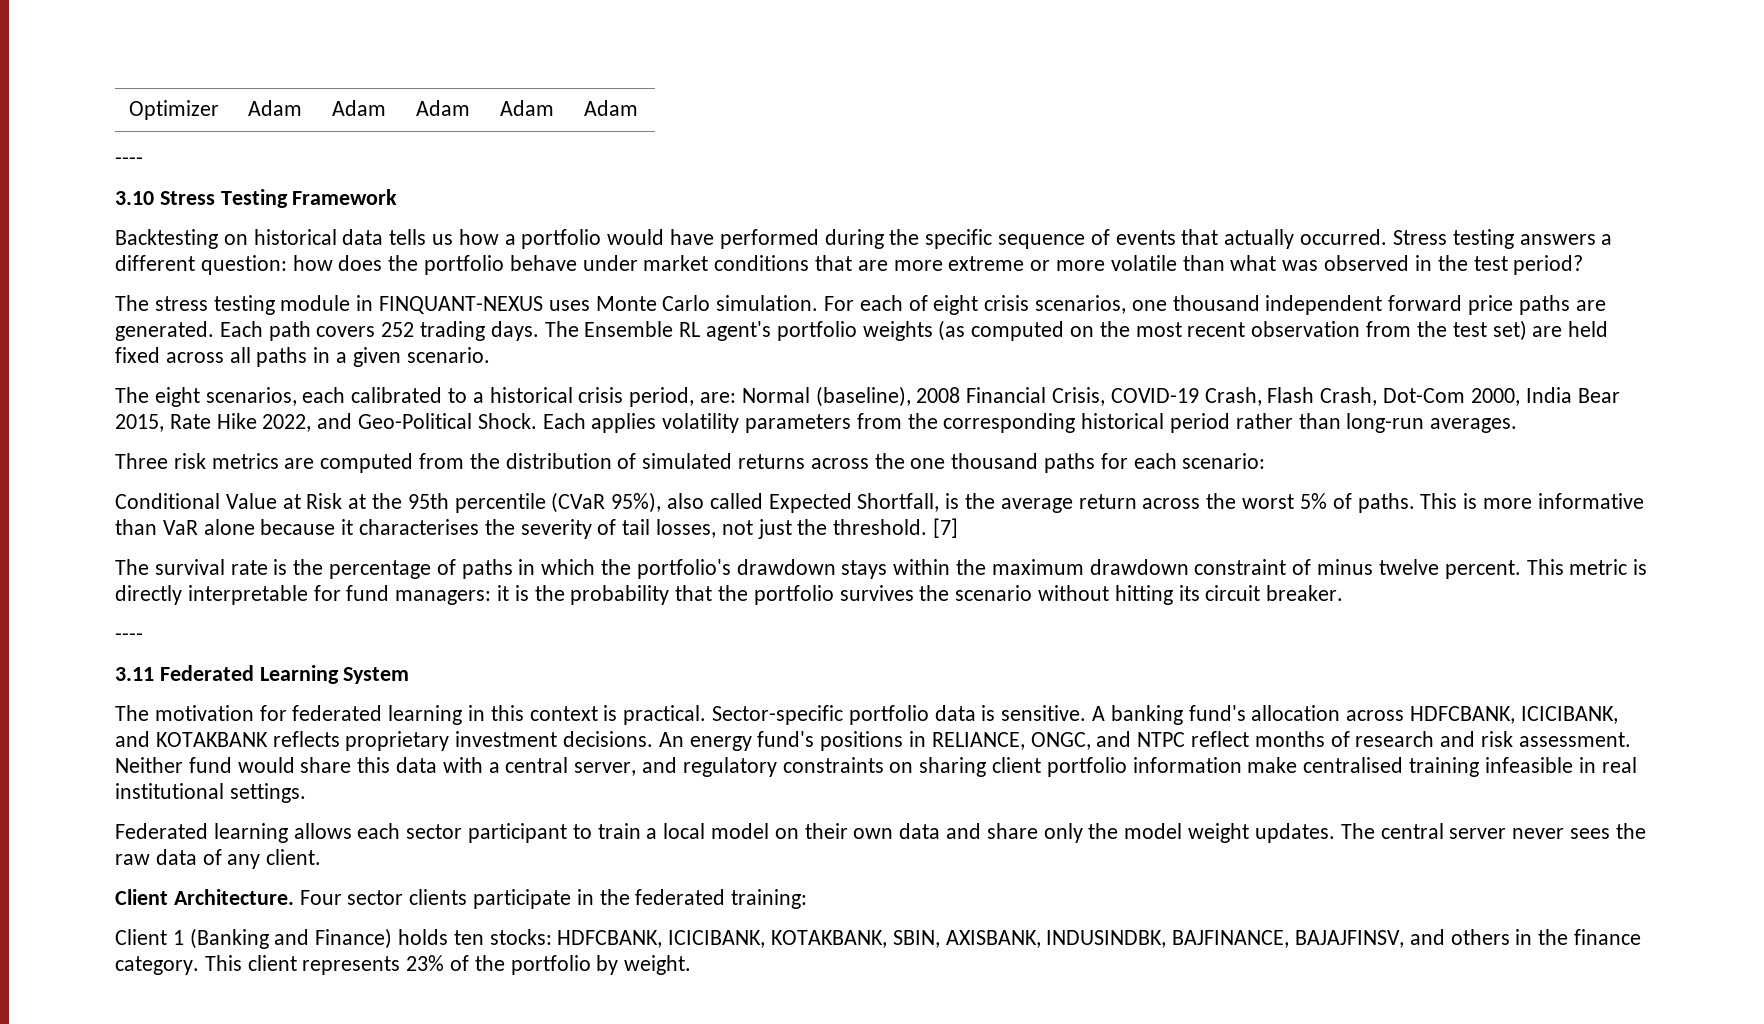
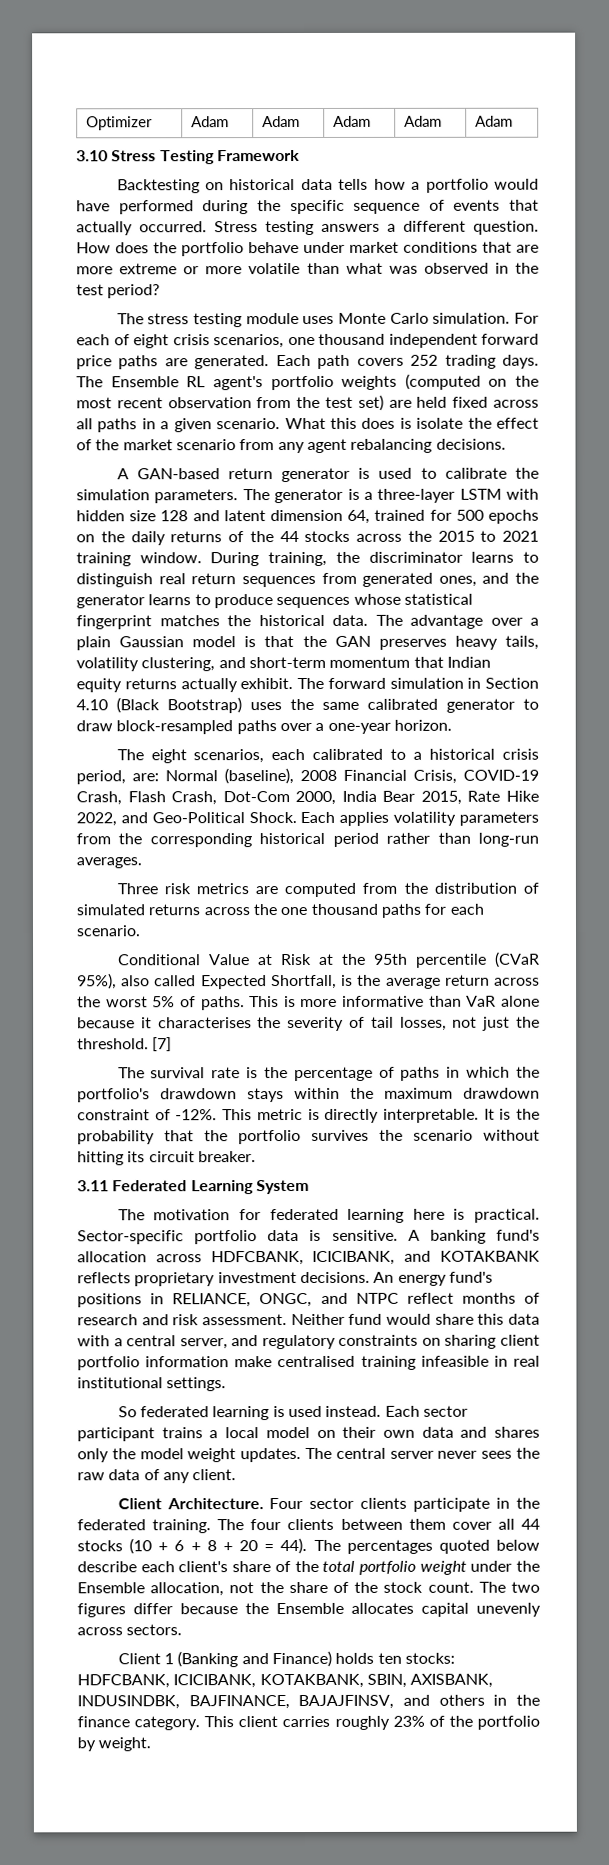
[115,157,143,165] // ---- -> (513, 121) none
[432,234,454,245] us -> (369, 184) none
[200,255,333,275] question: how -> [473,220,539,235] [76,242,111,254] question. How
[356,295,544,314] in FINQUANT-NEXUS -> (299, 319) none
[938,320,1065,341] (as computed -> [404,373,481,390] (computed
(490, 355) none -> [284,417,539,430] [76,438,506,454] [116,467,539,483] [76,488,539,504] [76,509,539,524] [76,530,539,546] [76,551,539,567] [76,572,539,588] [76,593,473,609] [76,614,539,630] [76,635,539,651] [76,656,491,672] [76,677,539,693] [76,697,539,714] [76,719,452,735] What this does is isolate the effect of the market scenario from any agent rebalancing decisions. // A GAN-based return generator is used to calibrate the simulation parameters. The generator is a three-layer LSTM with hidden size 128 and latent dimension 64, trained for 500 epochs on the daily returns of the 44 stocks across the 2015 to 2021 training window. During training, the discriminator learns to distinguish real return sequences from generated ones, and the generator learns to produce sequences whose statistical fingerprint matches the historical data. The advantage over a plain Gaussian model is that the GAN preserves heavy tails, volatility clustering, and short-term momentum that Indian equity returns actually exhibit. The forward simulation in Section 4.10 (Black Bootstrap) uses the same calibrated generator to draw block-resampled paths over a one-year horizon.
[1182,453,1266,469] scenario: -> [76,925,141,937] scenario.
[1317,559,1521,579] minus twelve percent. -> [175,1109,218,1121] -12%.
[187,585,510,605] interpretable for fund managers: it -> [382,1108,495,1123] interpretable. It
[115,633,143,641] // ---- -> (256, 1157) none
[468,705,598,721] in this context -> [412,1208,445,1220] here
[115,823,641,843] Federated learning allows each sector participant to train -> [117,1405,468,1421] [77,1427,203,1442] So federated learning is used instead. Each sector participant trains
[986,823,1038,839] share -> [493,1426,540,1438] shares
[731,889,808,909] training: -> [152,1518,540,1534] [77,1537,540,1555] [77,1560,540,1575] [77,1581,540,1597] [77,1602,541,1618] [77,1624,183,1636] training. The four clients between them cover all 44 stocks (10 + 6 + 8 + 20 = 44). The percentages quoted below describe each client's share of the total portfolio weight under the Ensemble allocation, not the share of the stock count. The two figures differ because the Ensemble allocates capital unevenly across sectors.
[302,956,401,975] represents -> [282,1715,390,1730] carries roughly

